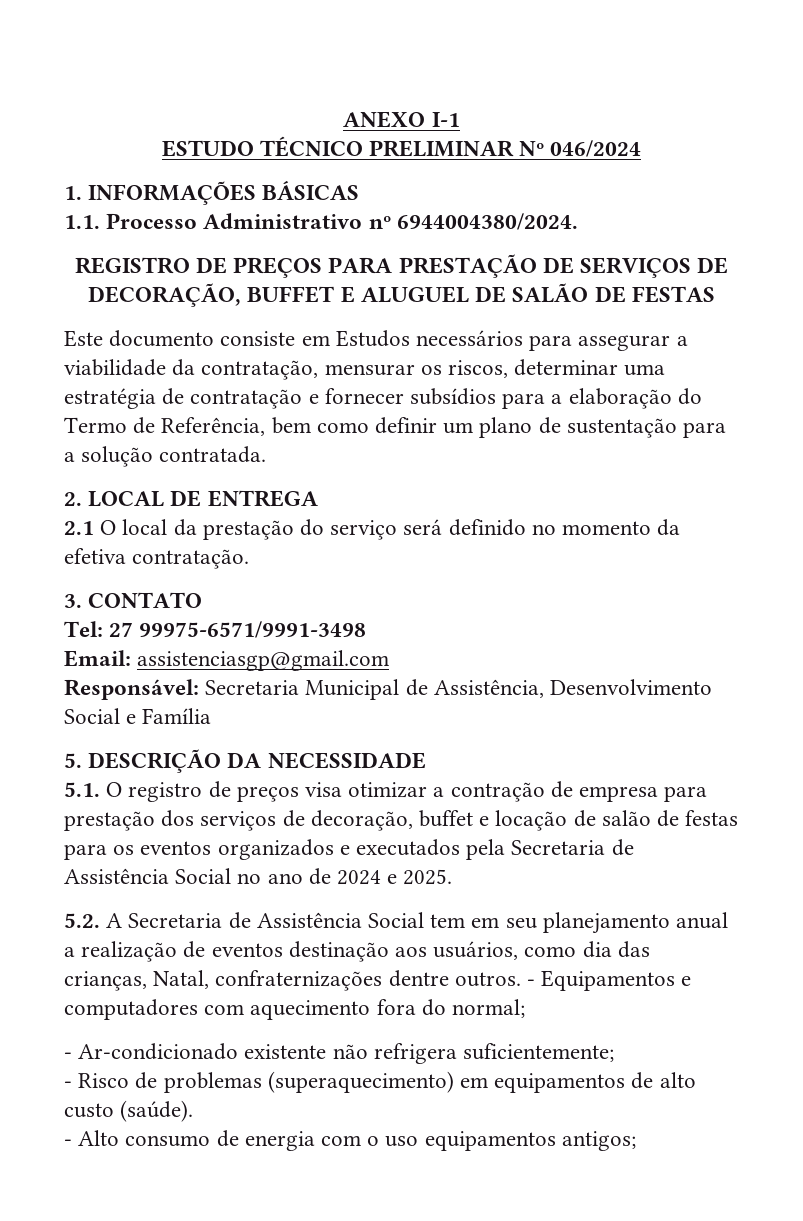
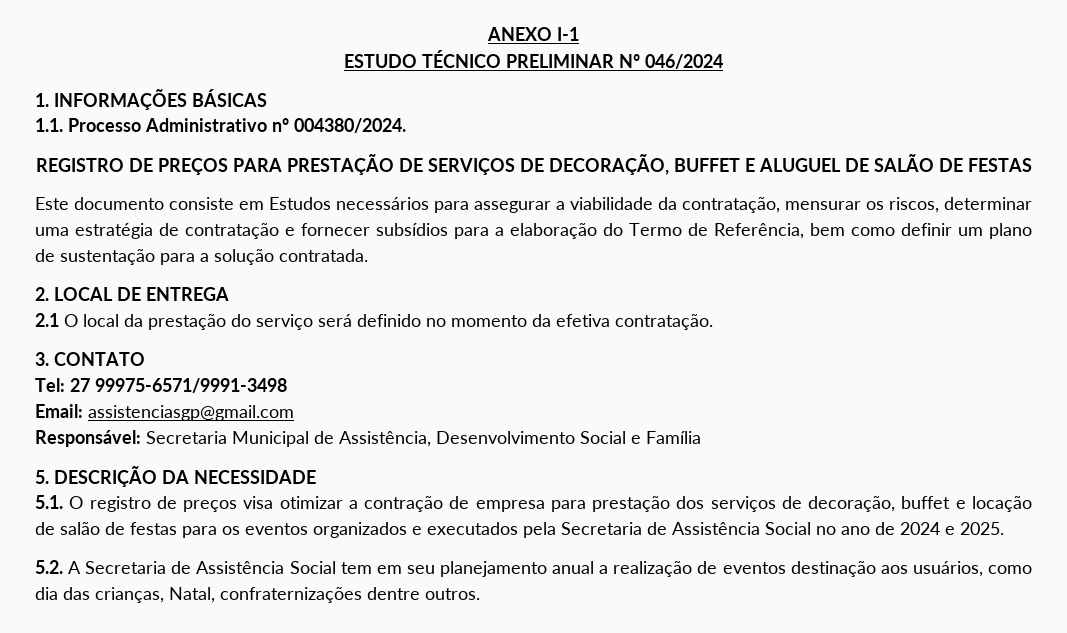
[396,213,578,230] 6944004380/2024. -> [294,118,406,133] 004380/2024.
[527,970,692,991] [64,999,526,1020] [64,1043,615,1064] [64,1071,696,1093] [64,1100,194,1122] [64,1130,636,1151] - Equipamentos e computadores com aquecimento fora do normal; // - Ar-condicionado existente não refrigera suficientemente; // - Risco de problemas (superaquecimento) em equipamentos de alto custo (saúde). // - Alto consumo de energia com o uso equipamentos antigos; -> (480, 594) none

